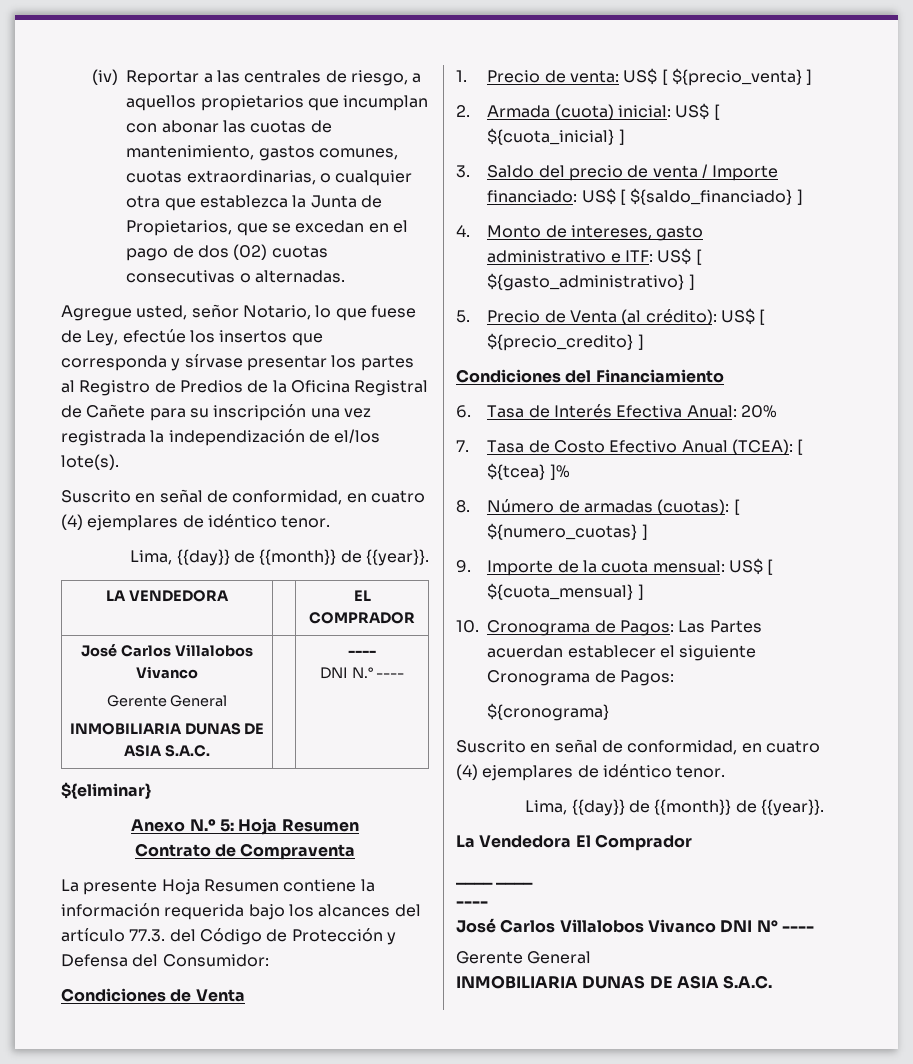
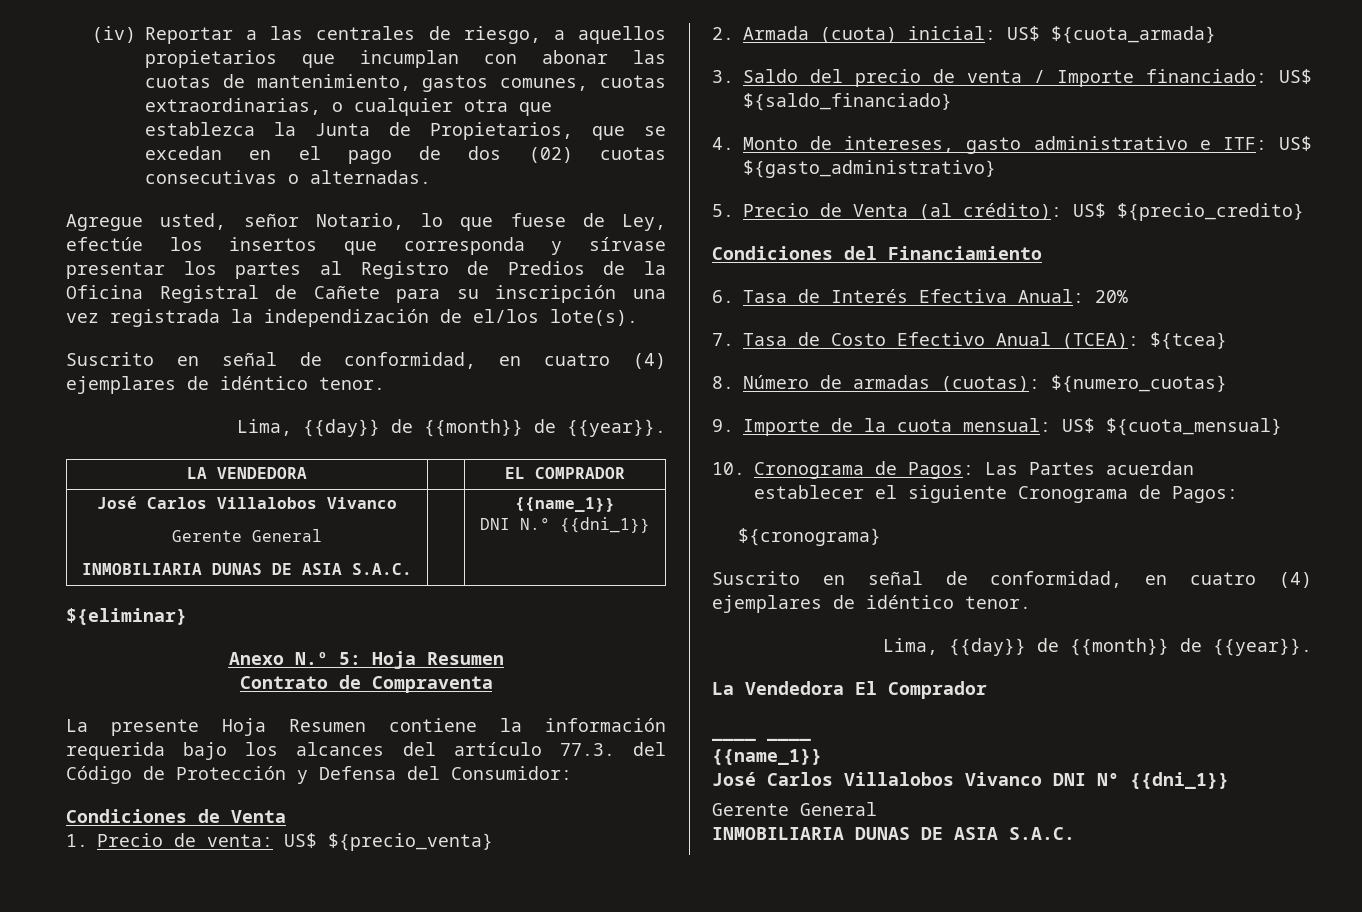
[348,650,376,656] ---- -> [515,497,615,512] {{name_1}}
[376,673,405,678] ---- -> [560,517,650,533] {{dni_1}}
[661,69,668,85] [ -> (317, 840) none
[806,69,813,85] ] -> (493, 842) none
[713,104,720,120] [487,128,625,145] [ ${cuota_inicial} ] -> [1051,26,1216,44] ${cuota_armada}
[619,189,626,205] [ -> (1312, 76) none
[796,189,803,205] ] -> (952, 102) none
[695,249,702,265] [ -> (1312, 143) none
[688,274,695,290] ] -> (996, 169) none
[759,309,766,325] [ -> (1106, 210) none
[637,334,644,350] ] -> (1304, 212) none
[797,439,804,455] [ -> (1139, 341) none
[549,464,570,480] ]% -> (1227, 341) none
[733,499,740,515] [ -> (1040, 384) none
[641,524,648,540] ] -> (1227, 384) none
[767,559,774,575] [ -> (1095, 425) none
[637,584,644,600] ] -> (1282, 427) none
[456,901,488,907] ---- -> [712,748,822,766] {{name_1}}
[781,926,814,932] ---- -> [1130,772,1229,790] {{dni_1}}

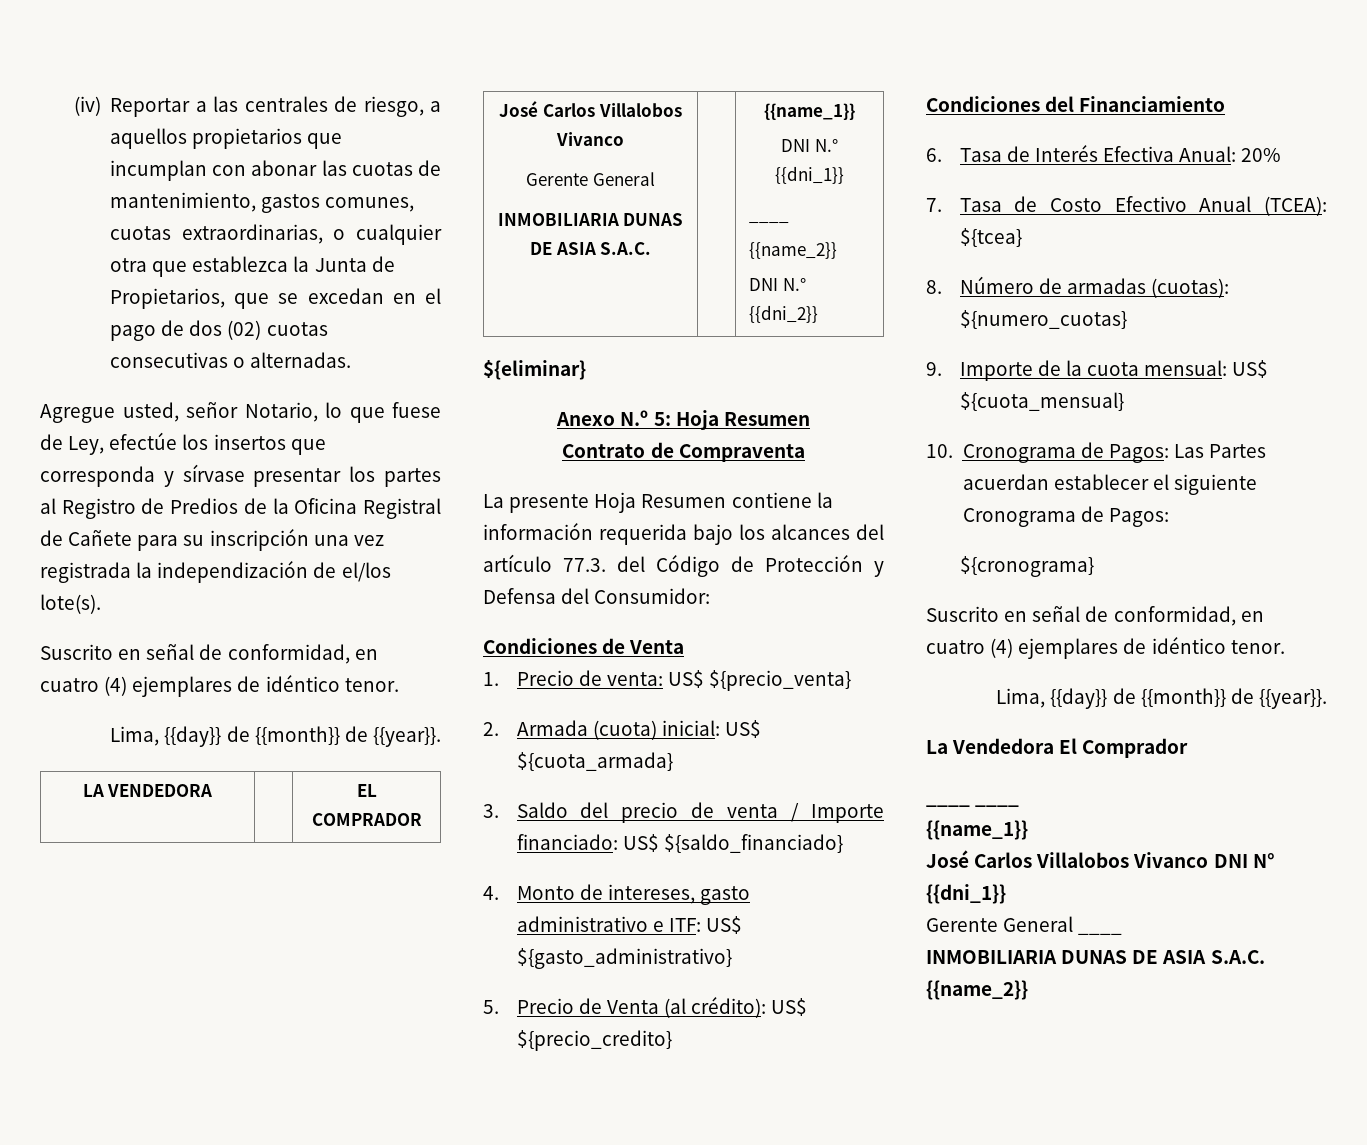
(650, 525) none -> [749,221,790,224] [749,242,838,259] [749,278,806,291] [749,305,819,323] // ____ // {{name_2}} // DNI N.° {{dni_2}}
[712,827,1075,840] // INMOBILIARIA DUNAS DE ASIA S.A.C. -> [1078,932,1123,935] [926,950,1265,964] [926,980,1028,1000] ____ // INMOBILIARIA DUNAS DE ASIA S.A.C. {{name_2}}

